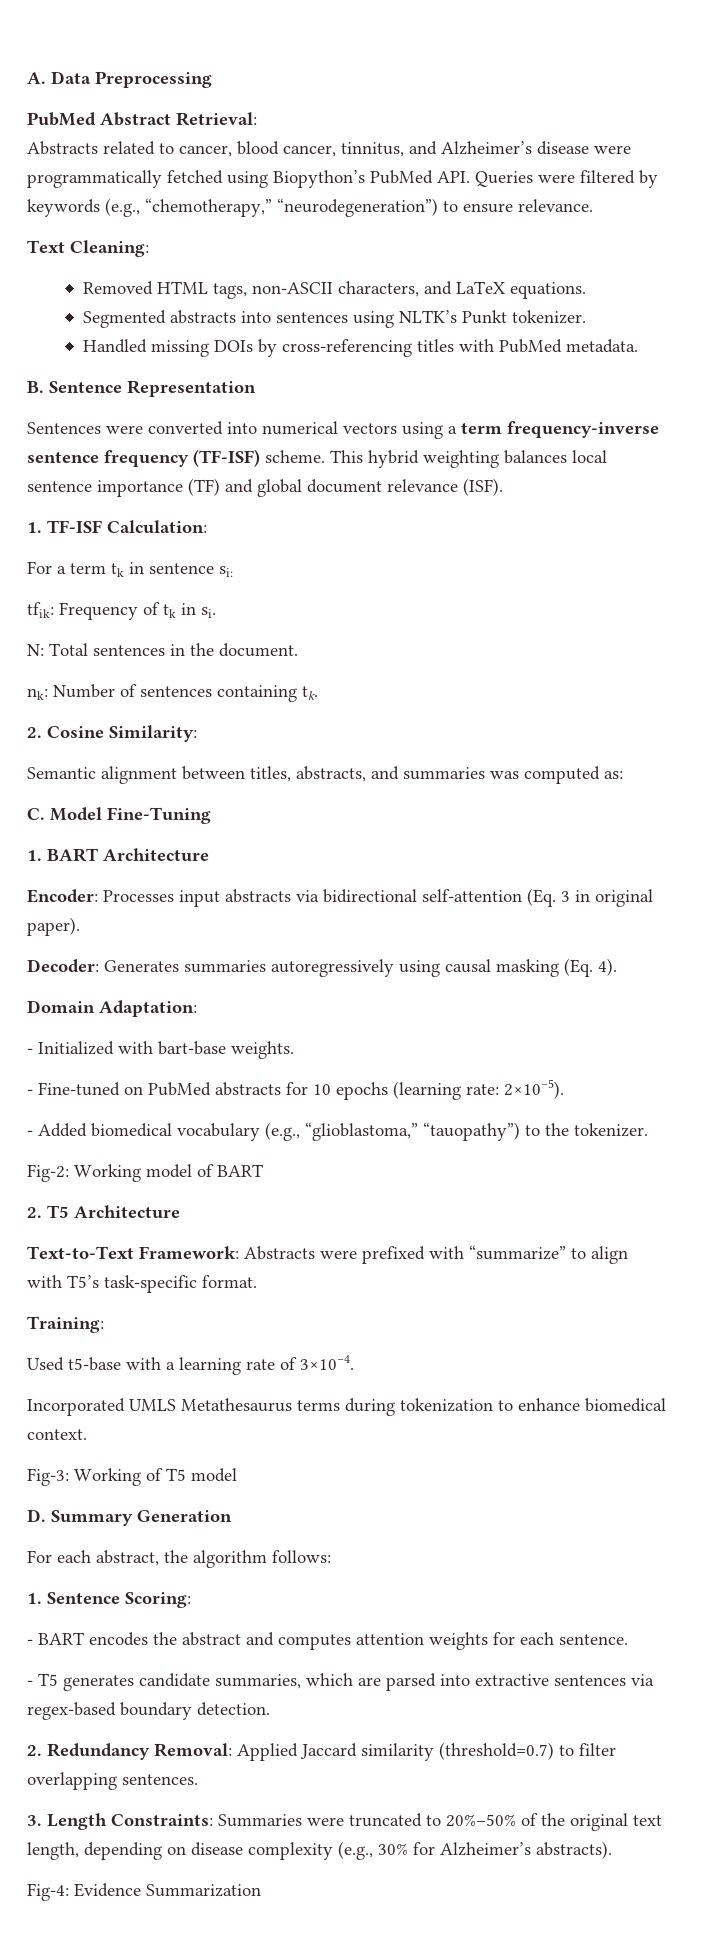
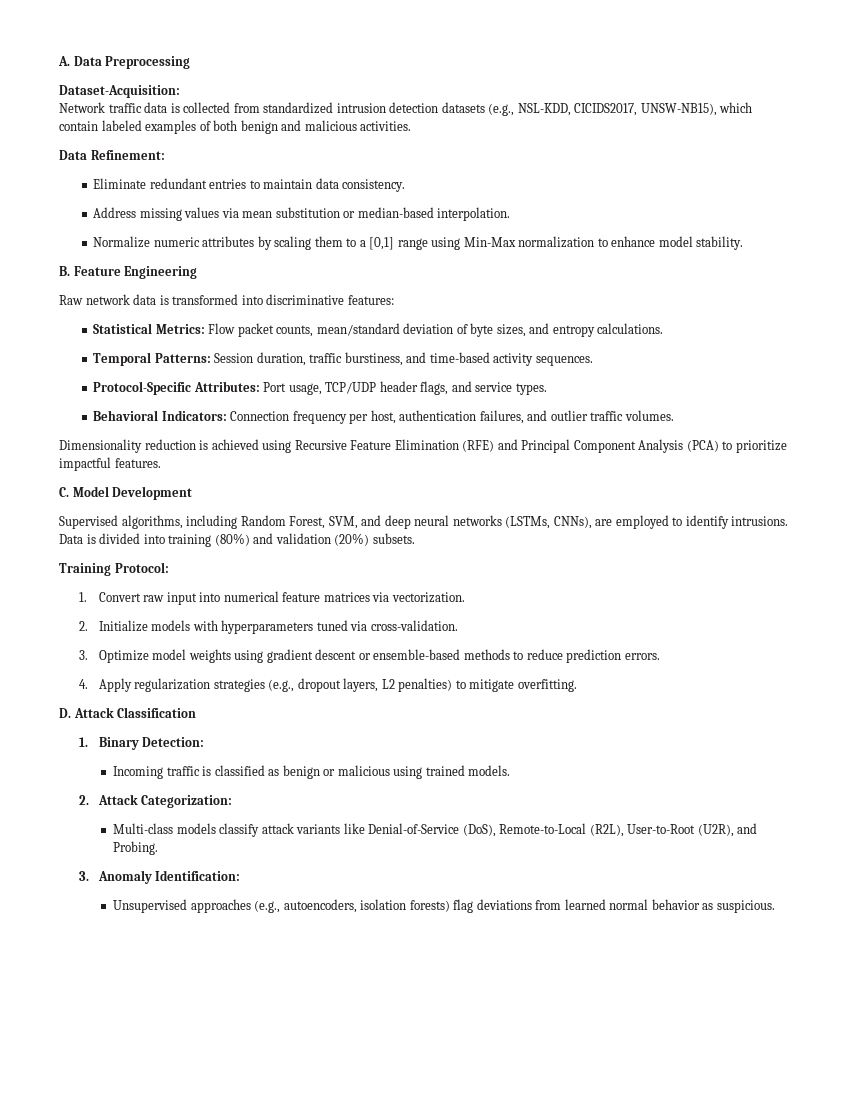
[27,112,257,126] [27,141,631,157] [27,170,658,188] [27,198,593,217] [27,240,149,257] [82,281,586,299] [82,310,586,328] [82,339,638,357] [27,380,256,397] [27,421,659,439] [27,449,607,468] [27,478,503,497] [27,520,207,534] [27,561,233,577] [27,602,216,620] [27,643,298,657] [27,684,318,702] [27,725,197,742] [27,766,623,784] [27,807,211,824] [27,848,209,862] [27,888,653,907] [27,917,80,936] [27,958,617,977] [27,1000,197,1017] [27,1041,294,1059] [27,1079,564,1100] [27,1122,648,1141] [27,1164,263,1182] [27,1205,180,1219] [27,1245,628,1264] [27,1275,257,1293] [27,1316,104,1333] [27,1355,354,1375] [27,1398,666,1416] [27,1429,87,1440] [27,1468,237,1486] [27,1509,232,1526] [27,1550,331,1568] [27,1592,191,1608] [27,1632,628,1650] [27,1673,654,1691] [27,1702,270,1720] [27,1742,616,1761] [27,1772,198,1790] [27,1813,662,1831] [27,1841,612,1860] [27,1883,261,1901] PubMed Abstract Retrieval: // Abstracts related to cancer, blood cancer, tinnitus, and Alzheimer’s disease were programmatically fetched using Biopython’s PubMed API. Queries were filtered by keywords (e.g., “chemotherapy,” “neurodegeneration”) to ensure relevance. // Text Cleaning: // Removed HTML tags, non-ASCII characters, and LaTeX equations. // Segmented abstracts into sentences using NLTK’s Punkt tokenizer. // Handled missing DOIs by cross-referencing titles with PubMed metadata. // B. Sentence Representation // Sentences were converted into numerical vectors using a term frequency-inverse sentence frequency (TF-ISF) scheme. This hybrid weighting balances local sentence importance (TF) and global document relevance (ISF). // 1. TF-ISF Calculation: // For a term tk in sentence si: // tfik: Frequency of tk in si. // N: Total sentences in the document. // nk: Number of sentences containing tk. // 2. Cosine Similarity: // Semantic alignment between titles, abstracts, and summaries was computed as: // C. Model Fine-Tuning // 1. BART Architecture // Encoder: Processes input abstracts via bidirectional self-attention (Eq. 3 in original paper). // Decoder: Generates summaries autoregressively using causal masking (Eq. 4). // Domain Adaptation: // - Initialized with bart-base weights. // - Fine-tuned on PubMed abstracts for 10 epochs (learning rate: 2×10−5). // - Added biomedical vocabulary (e.g., “glioblastoma,” “tauopathy”) to the tokenizer. // Fig-2: Working model of BART // 2. T5 Architecture // Text-to-Text Framework: Abstracts were prefixed with “summarize” to align with T5’s task-specific format. // Training: // Used t5-base with a learning rate of 3×10−4. // Incorporated UMLS Metathesaurus terms during tokenization to enhance biomedical context. // Fig-3: Working of T5 model // D. Summary Generation // For each abstract, the algorithm follows: // 1. Sentence Scoring: // - BART encodes the abstract and computes attention weights for each sentence. // - T5 generates candidate summaries, which are parsed into extractive sentences via regex-based boundary detection. // 2. Redundancy Removal: Applied Jaccard similarity (threshold=0.7) to filter overlapping sentences. // 3. Length Constraints: Summaries were truncated to 20%–50% of the original text length, depending on disease complexity (e.g., 30% for Alzheimer’s abstracts). // Fig-4: Evidence Summarization -> [59,85,180,98] [59,102,753,116] [59,120,412,134] [59,150,165,160] [93,178,406,192] [93,207,511,221] [93,236,744,250] [59,266,198,279] [59,294,394,305] [93,323,664,337] [93,352,593,366] [93,381,547,395] [93,410,674,424] [59,439,787,453] [59,457,161,471] [59,486,193,500] [59,515,789,529] [59,533,415,547] [59,562,169,576] [78,591,465,605] [78,620,458,634] [78,649,660,663] [78,678,577,692] [59,707,197,718] [78,737,205,750] [113,765,511,779] [78,794,233,808] [113,823,758,837] [113,841,159,855] [78,870,241,884] [113,899,775,913] Dataset-Acquisition: // Network traffic data is collected from standardized intrusion detection datasets (e.g., NSL-KDD, CICIDS2017, UNSW-NB15), which contain labeled examples of both benign and malicious activities. // Data Refinement: // Eliminate redundant entries to maintain data consistency. // Address missing values via mean substitution or median-based interpolation. // Normalize numeric attributes by scaling them to a [0,1] range using Min-Max normalization to enhance model stability. // B. Feature Engineering // Raw network data is transformed into discriminative features: // Statistical Metrics: Flow packet counts, mean/standard deviation of byte sizes, and entropy calculations. // Temporal Patterns: Session duration, traffic burstiness, and time-based activity sequences. // Protocol-Specific Attributes: Port usage, TCP/UDP header flags, and service types. // Behavioral Indicators: Connection frequency per host, authentication failures, and outlier traffic volumes. // Dimensionality reduction is achieved using Recursive Feature Elimination (RFE) and Principal Component Analysis (PCA) to prioritize impactful features. // C. Model Development // Supervised algorithms, including Random Forest, SVM, and deep neural networks (LSTMs, CNNs), are employed to identify intrusions. Data is divided into training (80%) and validation (20%) subsets. // Training Protocol: // 1. Convert raw input into numerical feature matrices via vectorization. // 2. Initialize models with hyperparameters tuned via cross-validation. // 3. Optimize model weights using gradient descent or ensemble-based methods to reduce prediction errors. // 4. Apply regularization strategies (e.g., dropout layers, L2 penalties) to mitigate overfitting. // D. Attack Classification // 1. Binary Detection: // Incoming traffic is classified as benign or malicious using trained models. // 2. Attack Categorization: // Multi-class models classify attack variants like Denial-of-Service (DoS), Remote-to-Local (R2L), User-to-Root (U2R), and Probing. // 3. Anomaly Identification: // Unsupervised approaches (e.g., autoencoders, isolation forests) flag deviations from learned normal behavior as suspicious.

